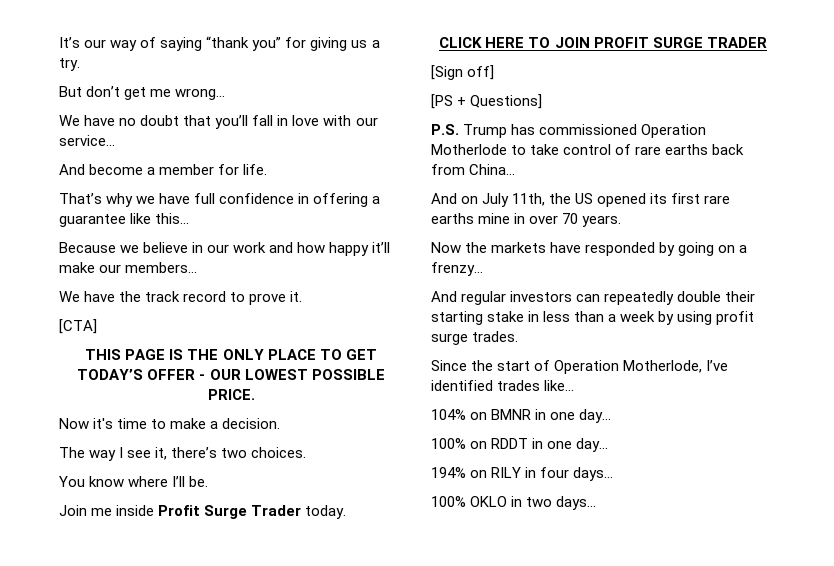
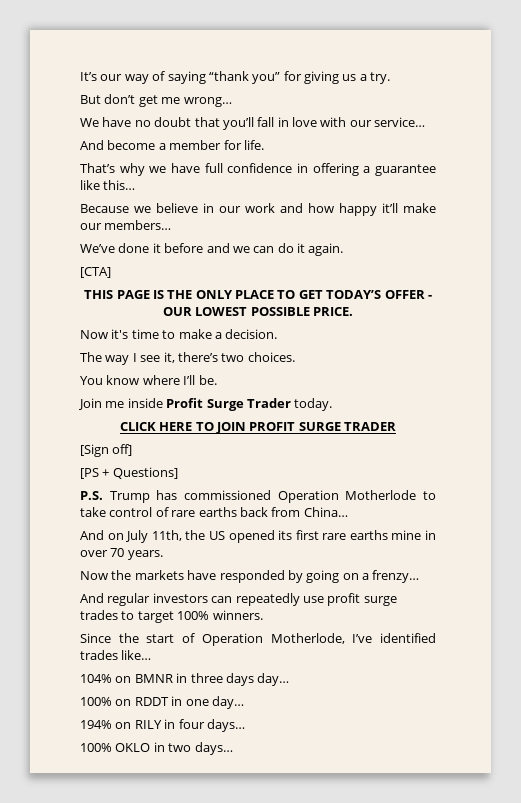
[59,291,303,305] We have the track record to prove it. -> [80,243,344,256] We’ve done it before and we can do it again.
[677,291,756,302] [431,311,755,325] [431,331,519,345] double their starting stake in less than a week by using profit surge trades. -> [302,593,397,606] [80,610,263,623] use profit surge trades to target 100% winners.
[550,412,576,420] one -> [190,673,254,686] three days

